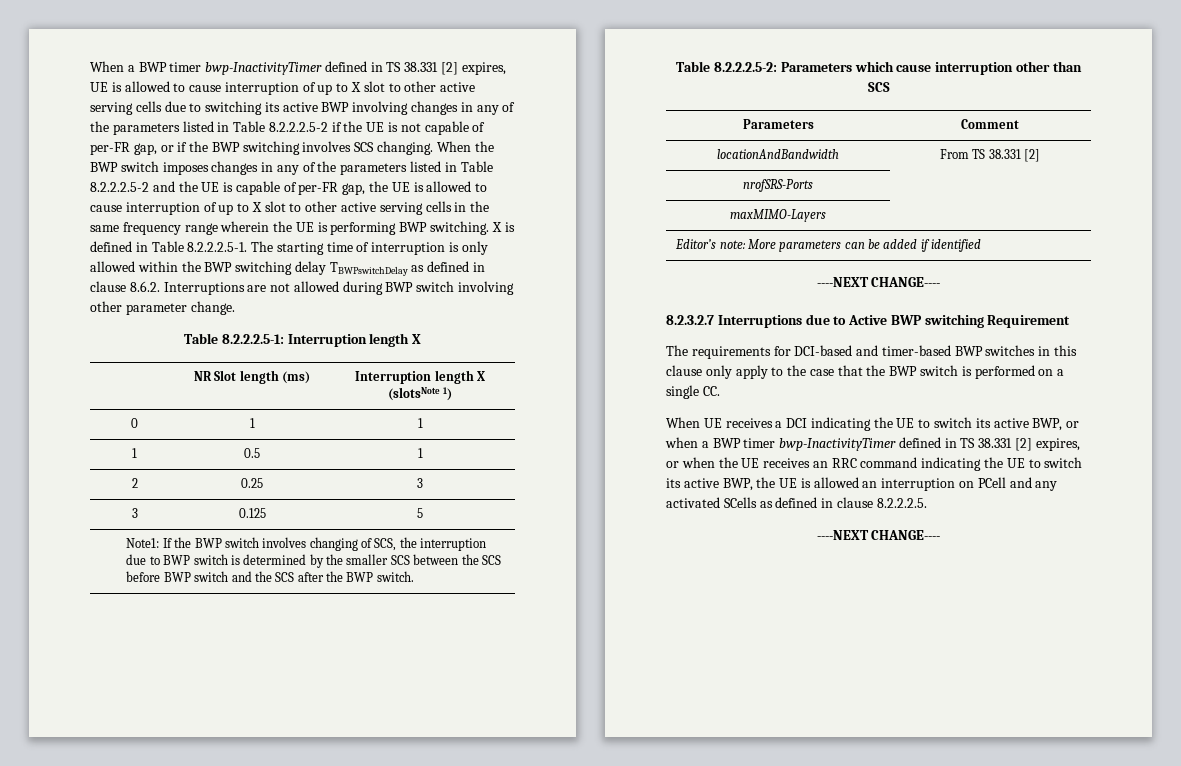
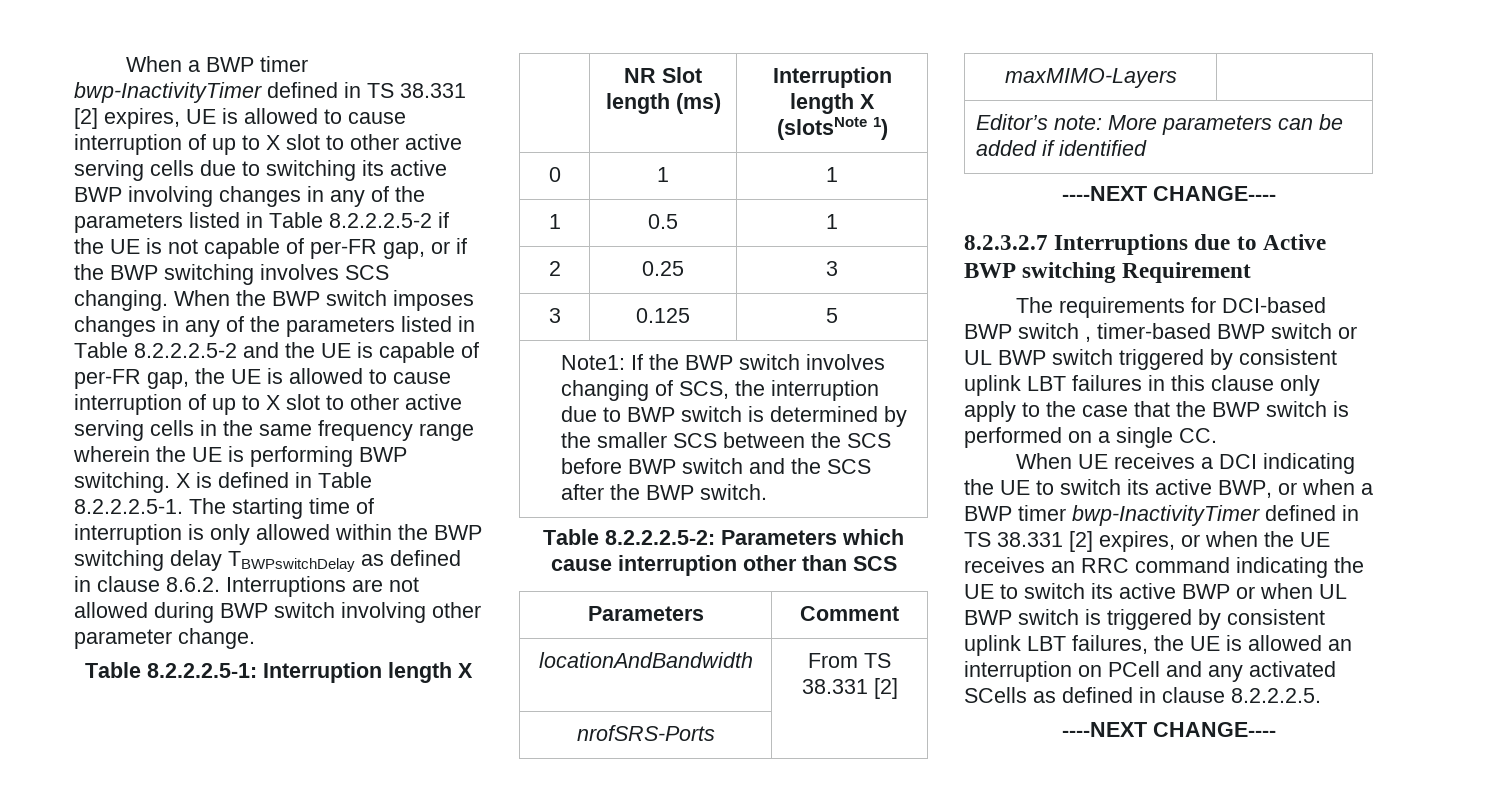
[856,345,1036,356] and timer-based BWP switches -> [964,323,1357,342] [964,349,1337,370] [964,375,1142,396] BWP switch , timer-based BWP switch or UL BWP switch triggered by consistent uplink LBT failures
[722,478,753,491] BWP, -> [1182,583,1347,599] [964,609,1325,630] [964,635,1148,656] BWP or when UL BWP switch is triggered by consistent uplink LBT failures,

